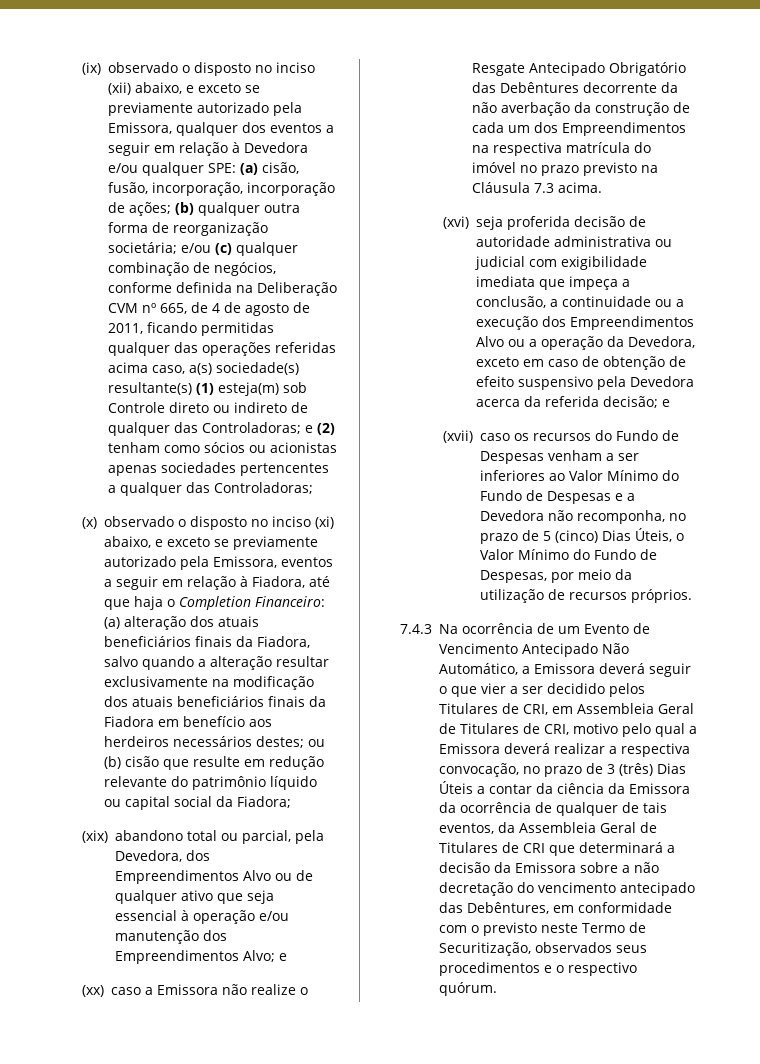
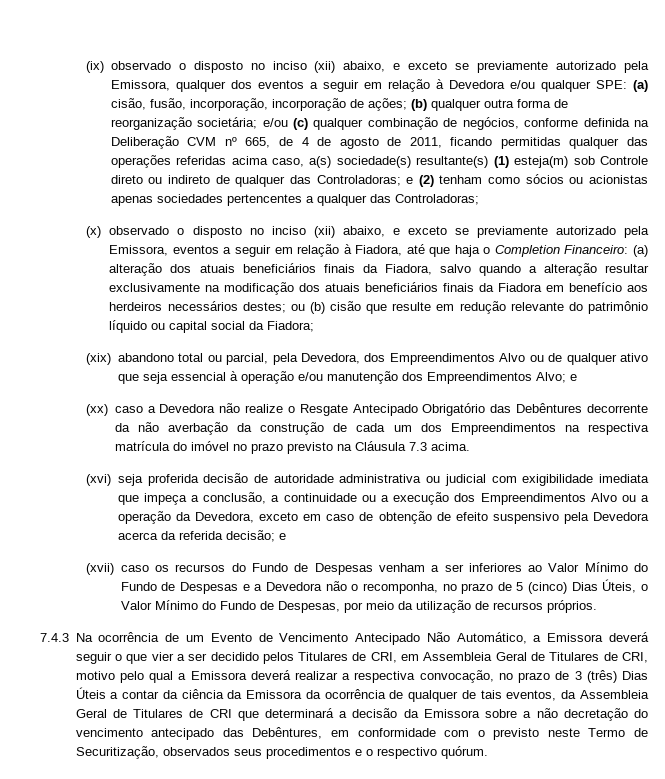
[315,516,335,529] (xi) -> [313,226,335,238] (xii)
[157,984,219,995] Emissora -> [159,404,216,413] Devedora
(574, 515) none -> [351,584,359,591] o

